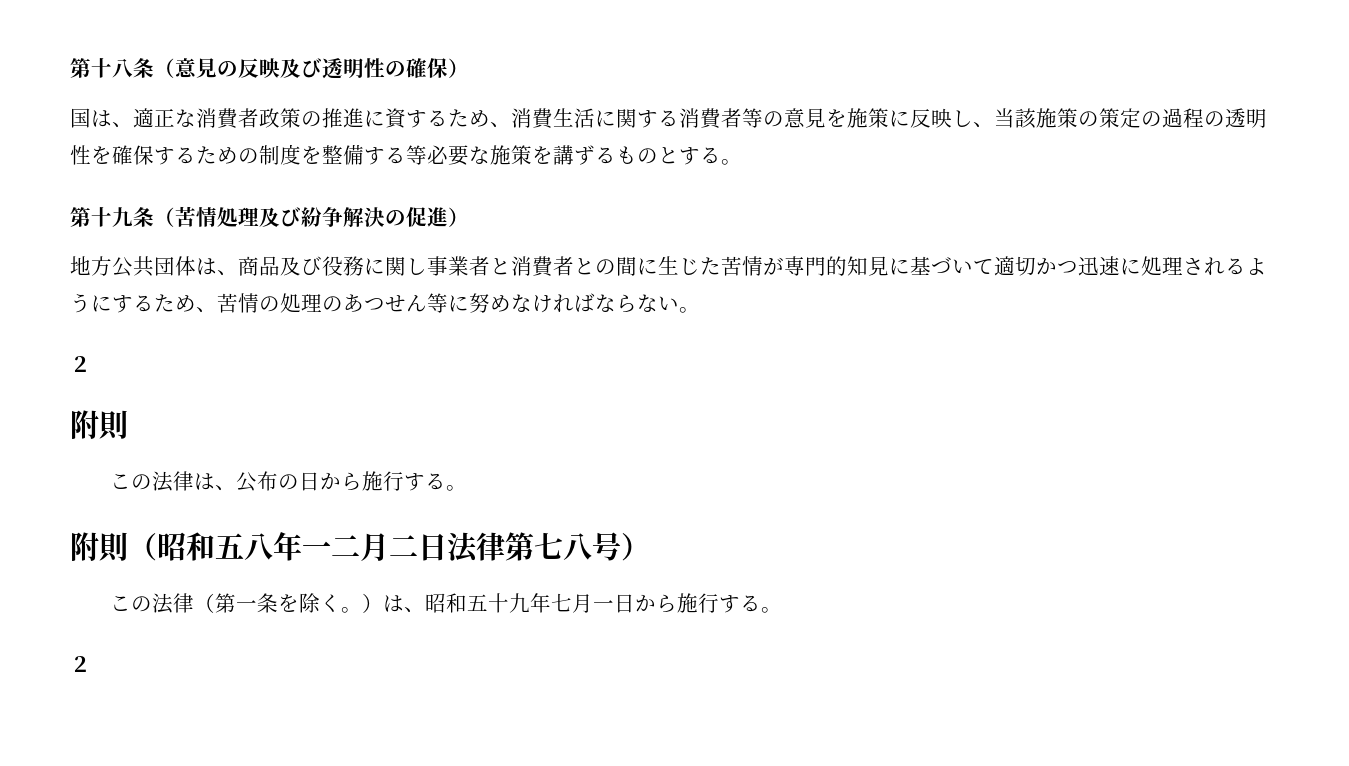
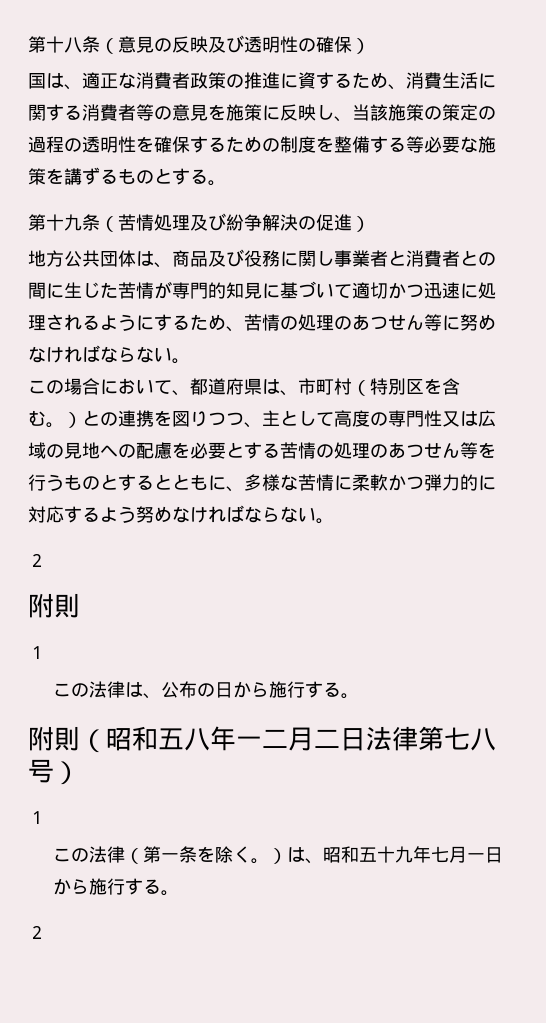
(700, 310) none -> [28,378,460,396] [28,410,496,428] [28,442,496,459] [28,474,496,492] [28,505,334,524] // この場合において、都道府県は、市町村（特別区を含む。）との連携を図りつつ、主として高度の専門性又は広域の見地への配慮を必要とする苦情の処理のあつせん等を行うものとするとともに、多様な苦情に柔軟かつ弾力的に対応するよう努めなければならない。
(128, 425) none -> [28,646,46,659] // １
(650, 547) none -> [28,811,46,824] // １

